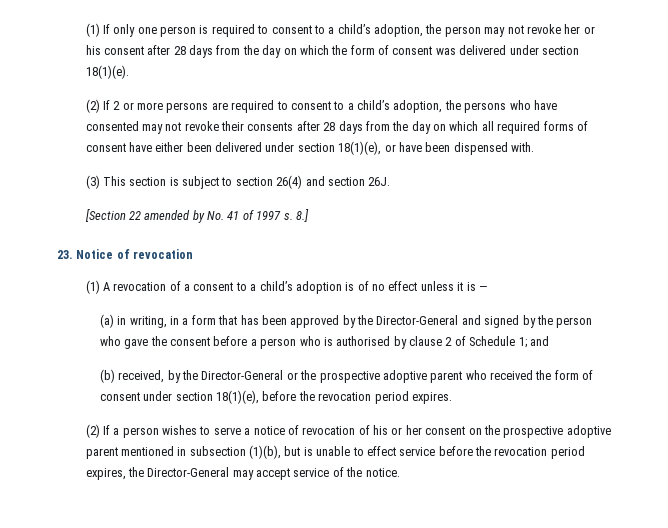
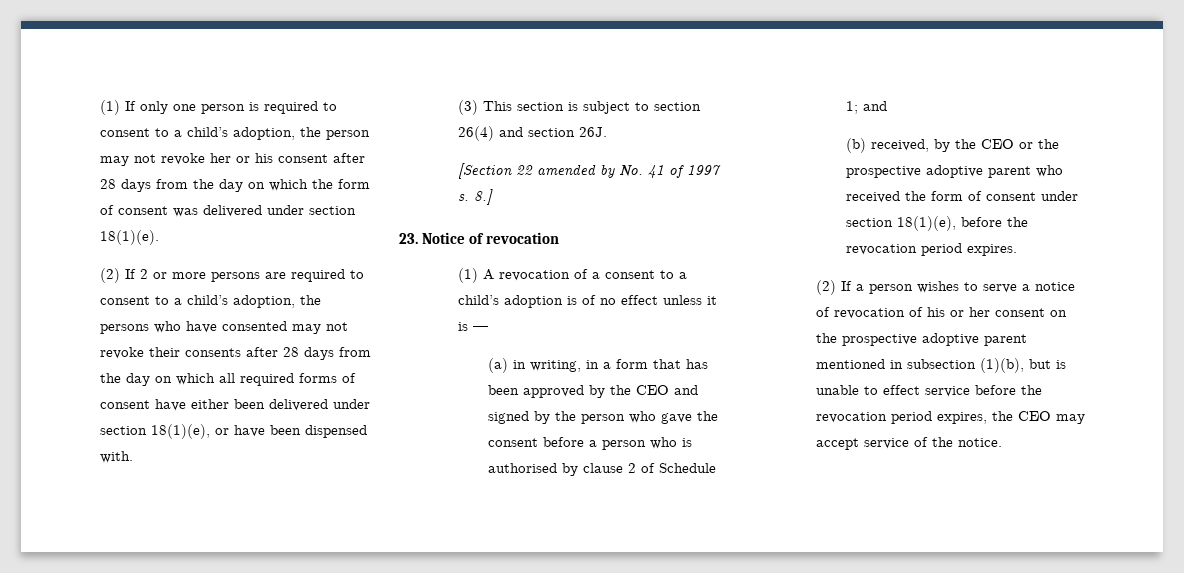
[376,315,459,325] Director-General -> [636,385,670,395] CEO
[201,370,284,380] Director-General -> [981,139,1015,149] CEO
[147,467,230,477] Director-General -> [1018,411,1052,421] CEO

